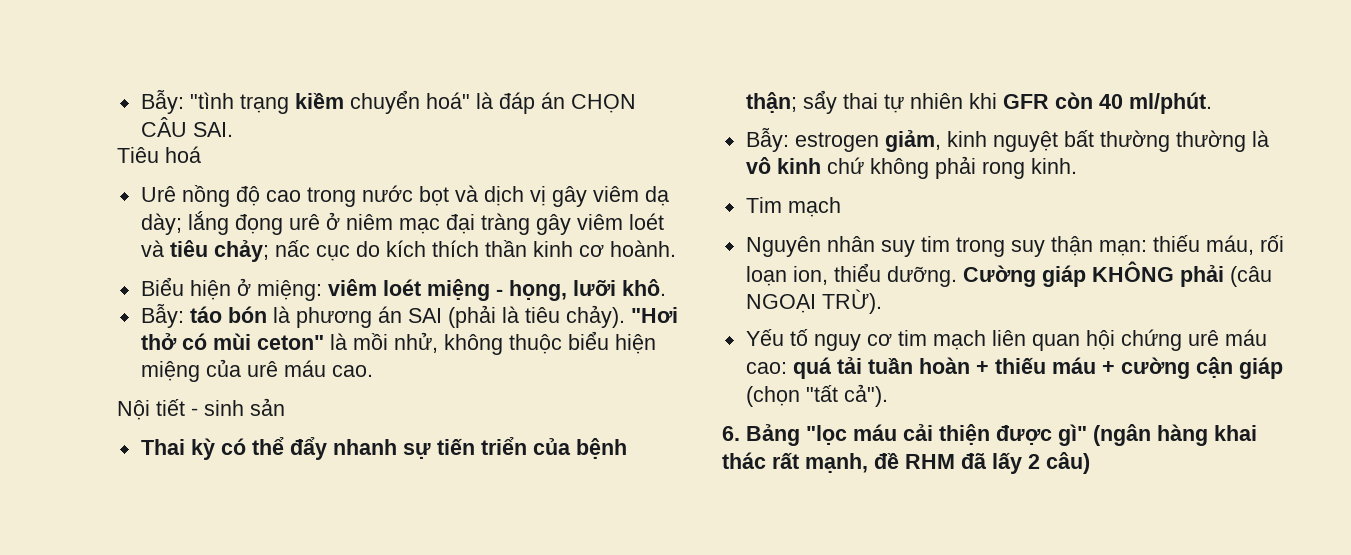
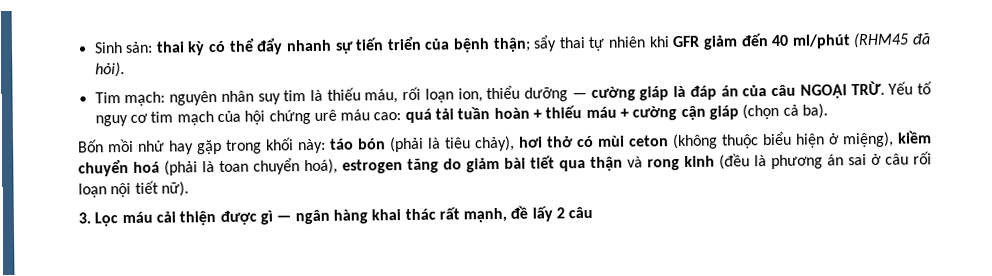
[140,90,636,114] [140,117,233,137] [117,146,201,163] [140,185,669,207] [140,211,664,235] [140,240,676,262] [140,277,666,301] [140,304,678,328] [140,331,656,355] [140,359,373,382] [117,398,285,420] [140,439,185,455] Bẫy: "tình trạng kiềm chuyển hoá" là đáp án CHỌN CÂU SAI. // Tiêu hoá // Urê nồng độ cao trong nước bọt và dịch vị gây viêm dạ dày; lắng đọng urê ở niêm mạc đại tràng gây viêm loét và tiêu chảy; nấc cục do kích thích thần kinh cơ hoành. // Biểu hiện ở miệng: viêm loét miệng - họng, lưỡi khô. // Bẫy: táo bón là phương án SAI (phải là tiêu chảy). "Hơi thở có mùi ceton" là mồi nhử, không thuộc biểu hiện miệng của urê máu cao. // Nội tiết - sinh sản // Thai -> [93,41,185,54] Sinh sản: thai
[1054,92,1212,114] [745,128,1269,152] [745,156,1077,179] còn 40 ml/phút. // Bẫy: estrogen giảm, kinh nguyệt bất thường thường là vô kinh chứ không phải rong kinh. -> [702,32,931,50] [94,62,125,78] giảm đến 40 ml/phút (RHM45 đã hỏi).
[787,197,841,217] [745,236,821,257] mạch // Nguyên -> [124,91,218,107] mạch: nguyên
[955,236,1147,257] trong suy thận mạn: -> [310,89,324,102] là
[886,261,1272,287] [745,289,882,314] dưỡng. Cường giáp KHÔNG phải (câu NGOẠI TRỪ). // -> [524,80,885,102] dưỡng — cường giáp là đáp án của câu NGOẠI TRỪ.
[991,330,1080,351] liên quan -> [216,110,241,123] của
[805,384,888,407] [722,424,847,446] "tất cả"). // 6. Bảng "lọc -> [782,103,828,119] [77,130,932,155] [78,151,932,177] [78,180,189,198] [78,212,119,227] cả ba). // Bốn mồi nhử hay gặp trong khối này: táo bón (phải là tiêu chảy), hơi thở có mùi ceton (không thuộc biểu hiện ở miệng), kiềm chuyển hoá (phải là toan chuyển hoá), estrogen tăng do giảm bài tiết qua thận và rong kinh (đều là phương án sai ở câu rối loạn nội tiết nữ). // 3. Lọc
[1058,424,1151,446] gì" (ngân -> [259,209,330,225] gì — ngân
[905,453,987,469] RHM đã -> (529, 212) none
[1046,452,1090,474] câu) -> [568,206,594,219] câu

